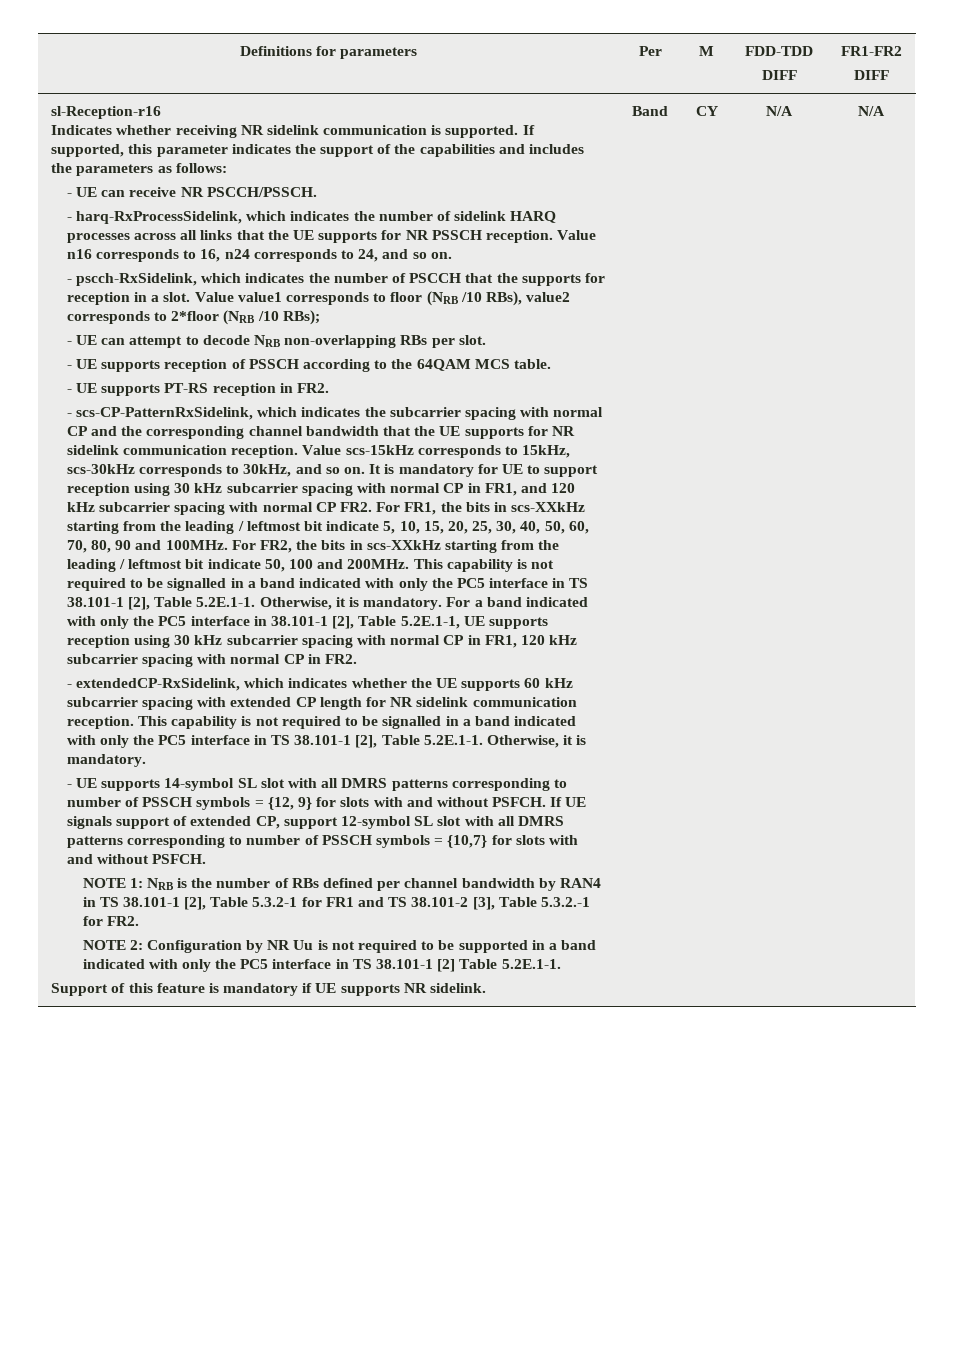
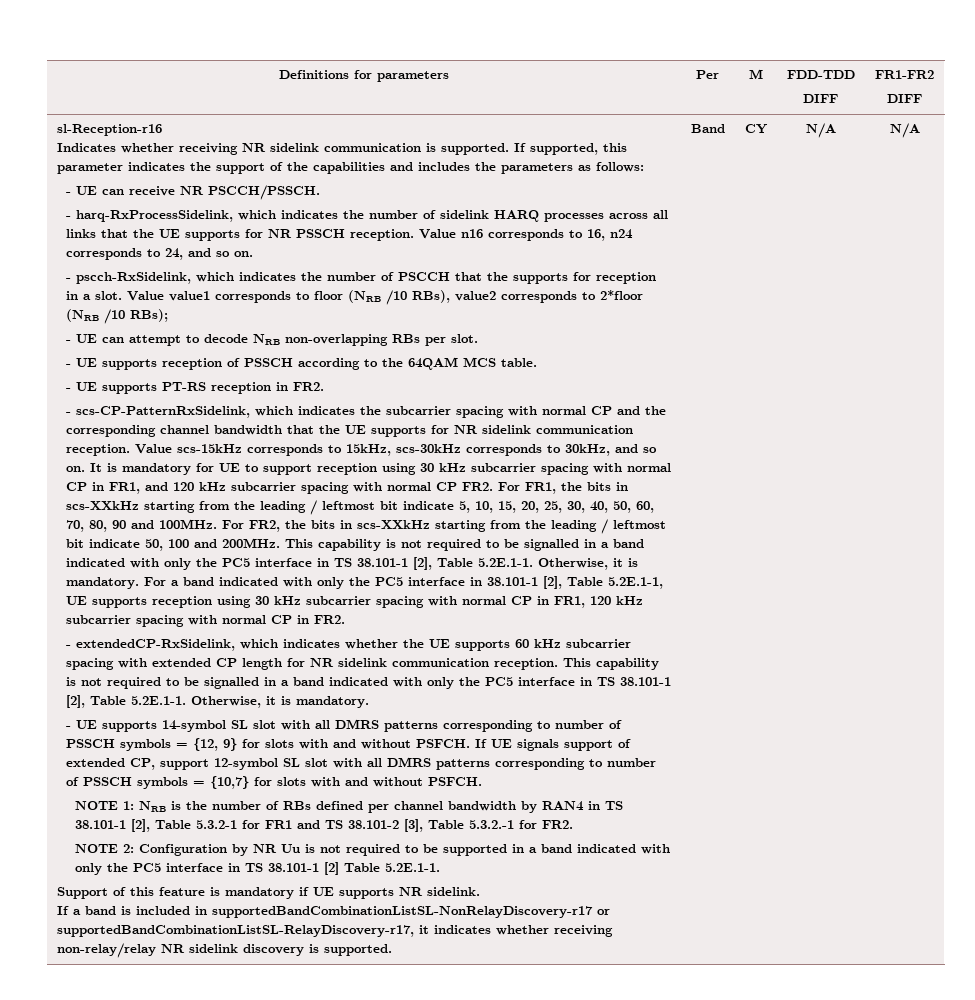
(487, 988) none -> [56,906,610,918] [56,925,613,937] [56,943,392,958] // If a band is included in supportedBandCombinationListSL-NonRelayDiscovery-r17 or supportedBandCombinationListSL-RelayDiscovery-r17, it indicates whether receiving non-relay/relay NR sidelink discovery is supported.

